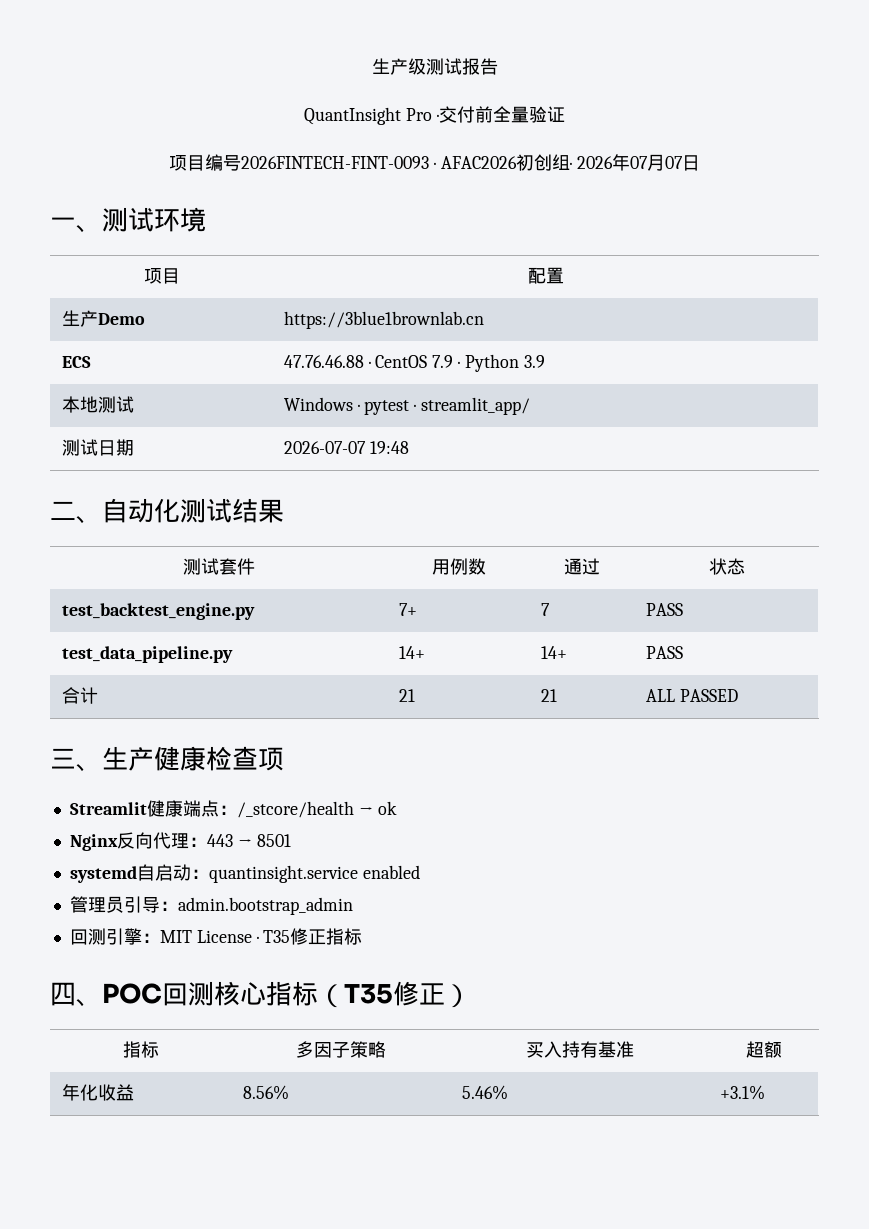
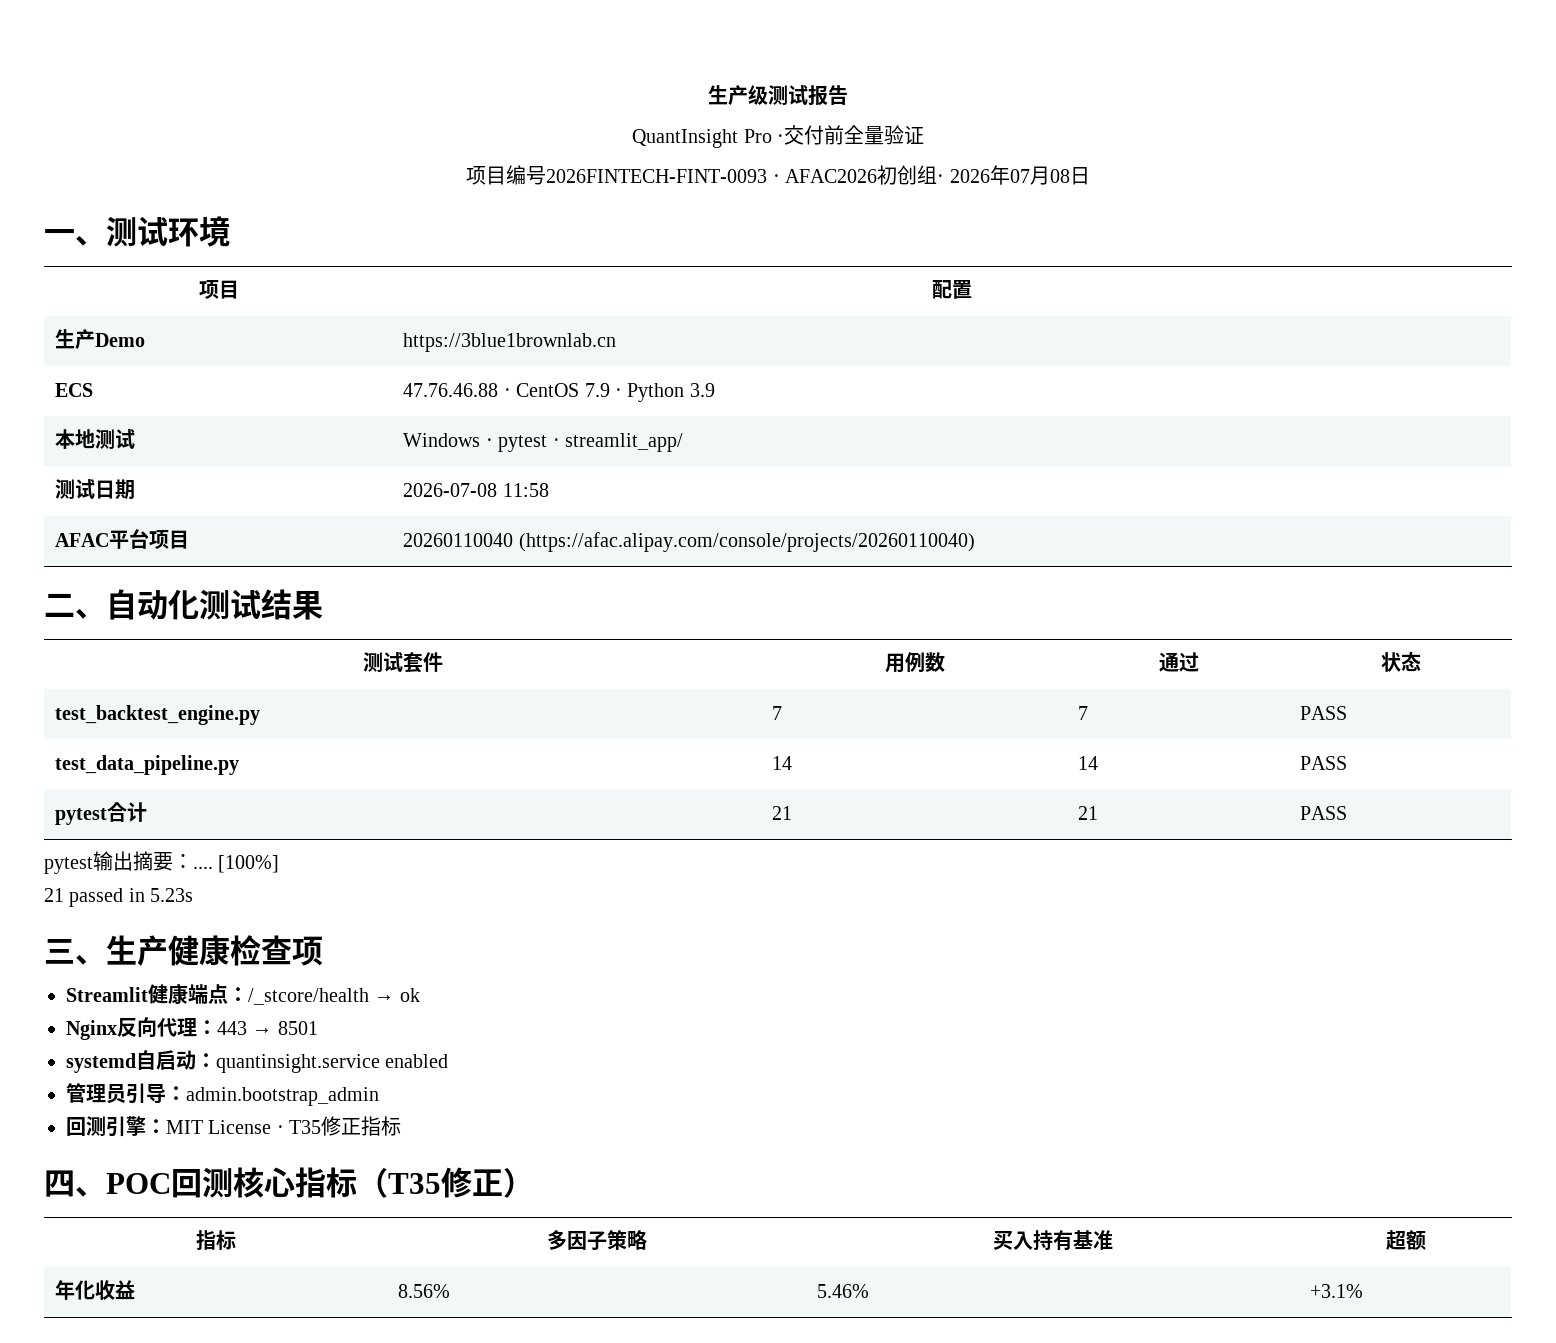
[664,156,683,169] 07 -> [1049,169,1070,183] 08
[283,441,409,454] 2026-07-07 19:48 -> [403,483,549,497] [55,529,190,549] [403,532,975,552] 2026-07-08 11:58 // AFAC平台项目 | 20260110040 (https://afac.alipay.com/console/projects/20260110040)
[398,603,417,616] 7+ -> [772,706,783,720] 7
[398,646,425,659] [540,646,567,659] [645,646,683,659] 14+ | 14+ | PASS // -> [772,756,793,770] [1078,756,1099,770] [1300,756,1348,770] [55,808,108,825] 14 | 14 | PASS // pytest
[645,689,738,702] ALL PASSED -> [1300,806,1348,820] [44,851,280,874] [44,888,194,907] PASS // pytest输出摘要：.... [100%] // 21 passed in 5.23s

